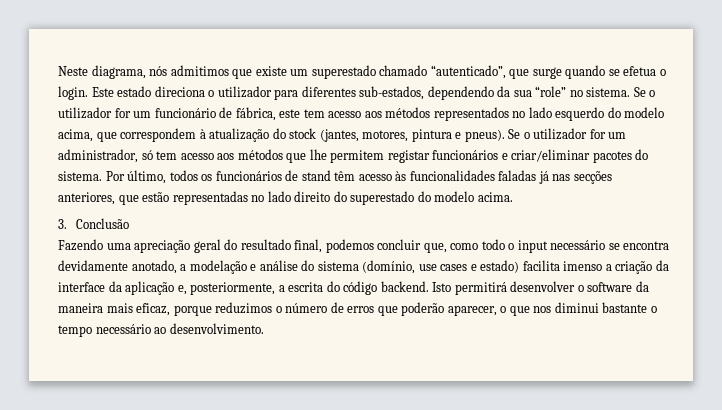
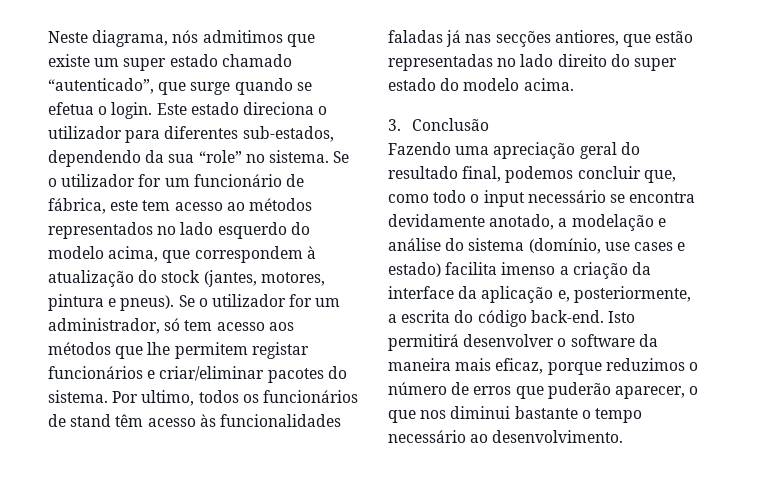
[311,65,376,79] superestado -> [123,54,218,71] super estado
[364,111,382,118] aos -> [226,202,245,211] ao
[127,170,167,184] último, -> [141,390,195,406] ultimo,
[58,192,115,205] anteriores, -> [554,30,619,46] antiores,
[350,191,415,205] superestado -> [633,58,677,71] [388,78,436,91] super estado
[380,281,429,292] backend. -> [530,310,604,323] back-end.
[401,302,445,316] poderão -> [547,382,611,399] puderão

